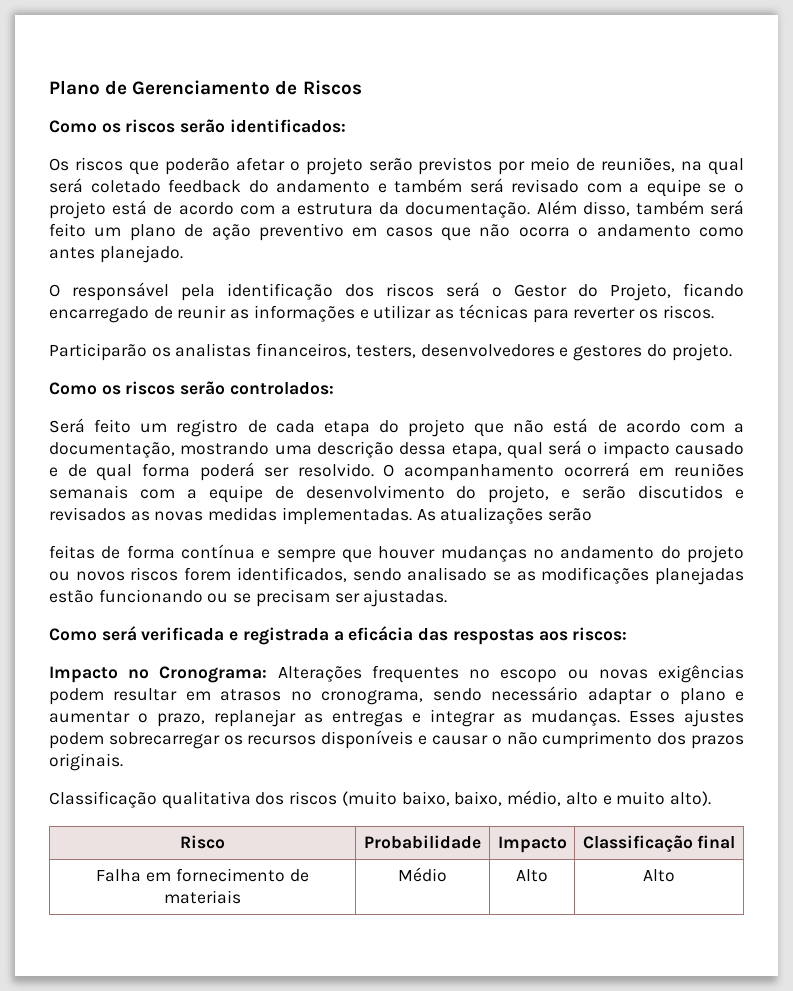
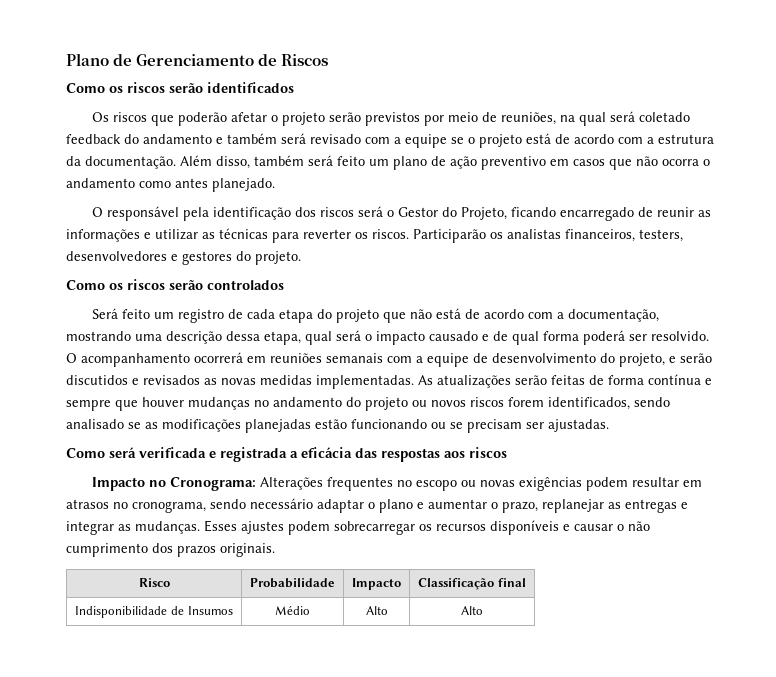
[229,119,346,133] identificados: -> [207,82,294,93] identificados
(714, 312) // -> (409, 234) none
[229,382,334,395] controlados: -> [207,280,284,290] controlados
(593, 514) // -> (547, 380) none
[572,627,628,641] riscos: -> [469,447,507,458] riscos
[49,790,711,809] // Classificação qualitativa dos riscos (muito baixo, baixo, médio, alto e muito alto). -> (275, 550) none
[96,868,309,882] [164,890,241,904] Falha em fornecimento de materiais -> [75,606,233,618] Indisponibilidade de Insumos

